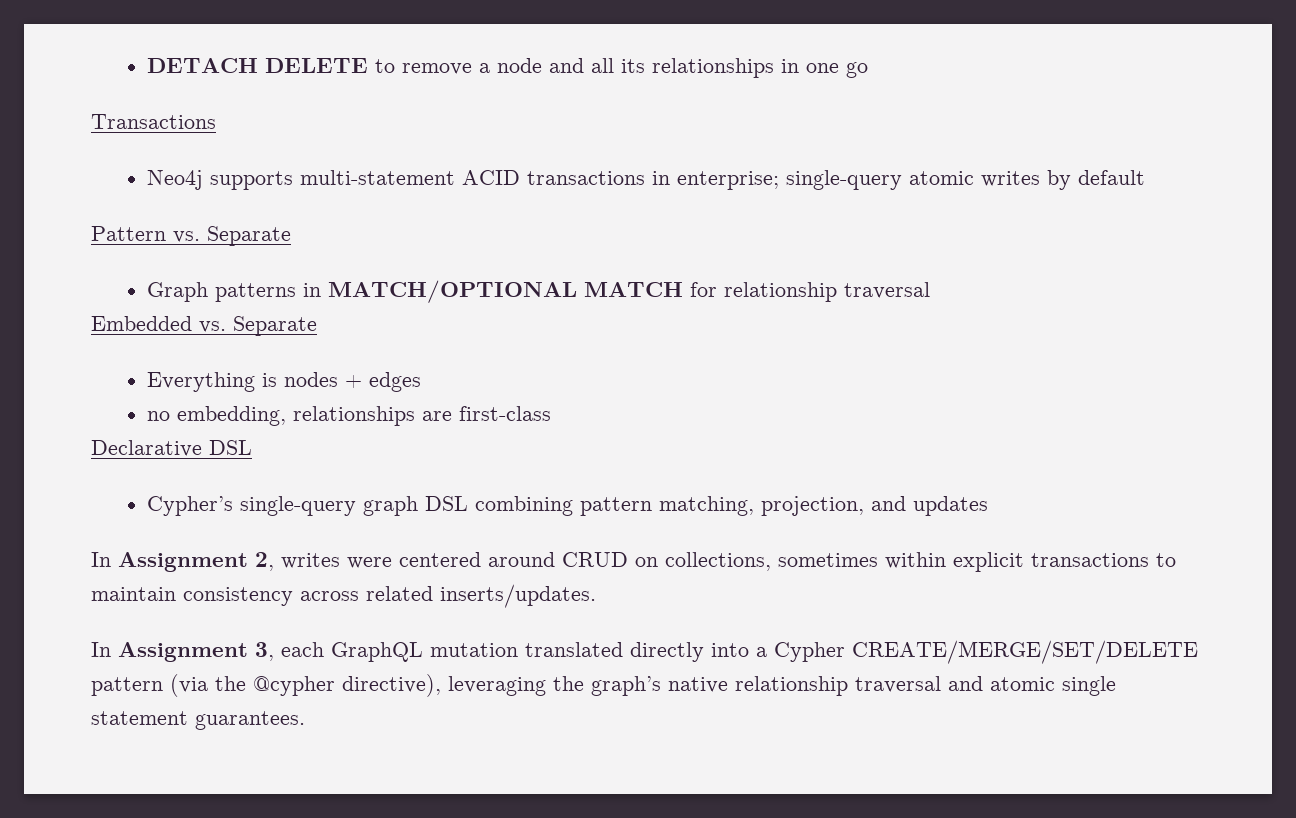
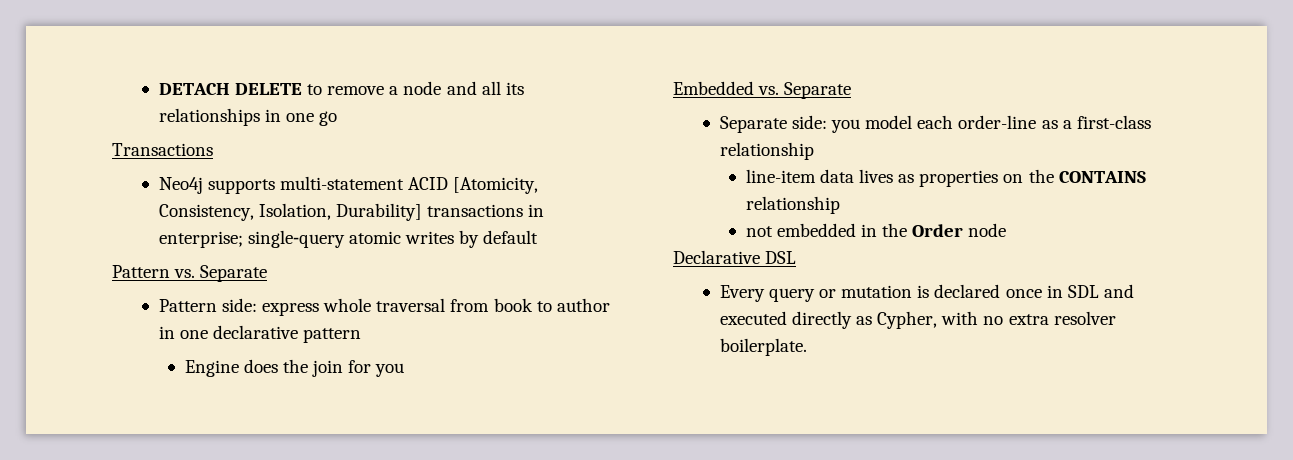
(521, 177) none -> [453,177,539,194] [158,203,423,221] [Atomicity, Consistency, Isolation, Durability]
[147,280,931,303] [91,316,317,336] [147,372,422,392] [147,406,552,426] [91,440,252,457] [147,496,989,516] [91,552,1176,572] [91,584,596,608] [91,640,1198,664] [91,674,1116,697] [91,711,305,730] Graph patterns in MATCH/OPTIONAL MATCH for relationship traversal // Embedded vs. Separate // Everything is nodes + edges // no embedding, relationships are first‐class // Declarative DSL // Cypher’s single‐query graph DSL combining pattern matching, projection, and updates // In Assignment 2, writes were centered around CRUD on collections, sometimes within explicit transactions to maintain consistency across related inserts/updates. // In Assignment 3, each GraphQL mutation translated directly into a Cypher CREATE/MERGE/SET/DELETE pattern (via the @cypher directive), leveraging the graph’s native relationship traversal and atomic single statement guarantees. -> [158,298,610,316] [158,325,362,343] [184,359,405,377] [673,81,852,99] [719,115,1151,133] [719,142,814,160] [745,169,1146,187] [745,196,840,214] [745,223,1007,237] [673,250,797,264] [719,284,1135,302] [719,311,1116,329] [719,338,807,356] Pattern side: express whole traversal from book to author in one declarative pattern // Engine does the join for you // Embedded vs. Separate // Separate side: you model each order-line as a first-class relationship // line-item data lives as properties on the CONTAINS relationship // not embedded in the Order node // Declarative DSL // Every query or mutation is declared once in SDL and executed directly as Cypher, with no extra resolver boilerplate.

